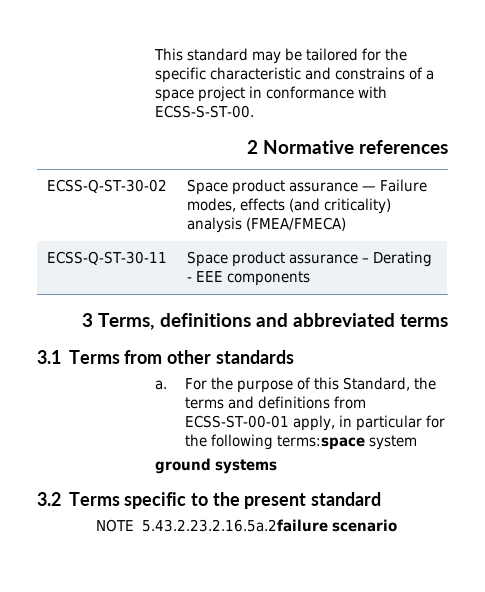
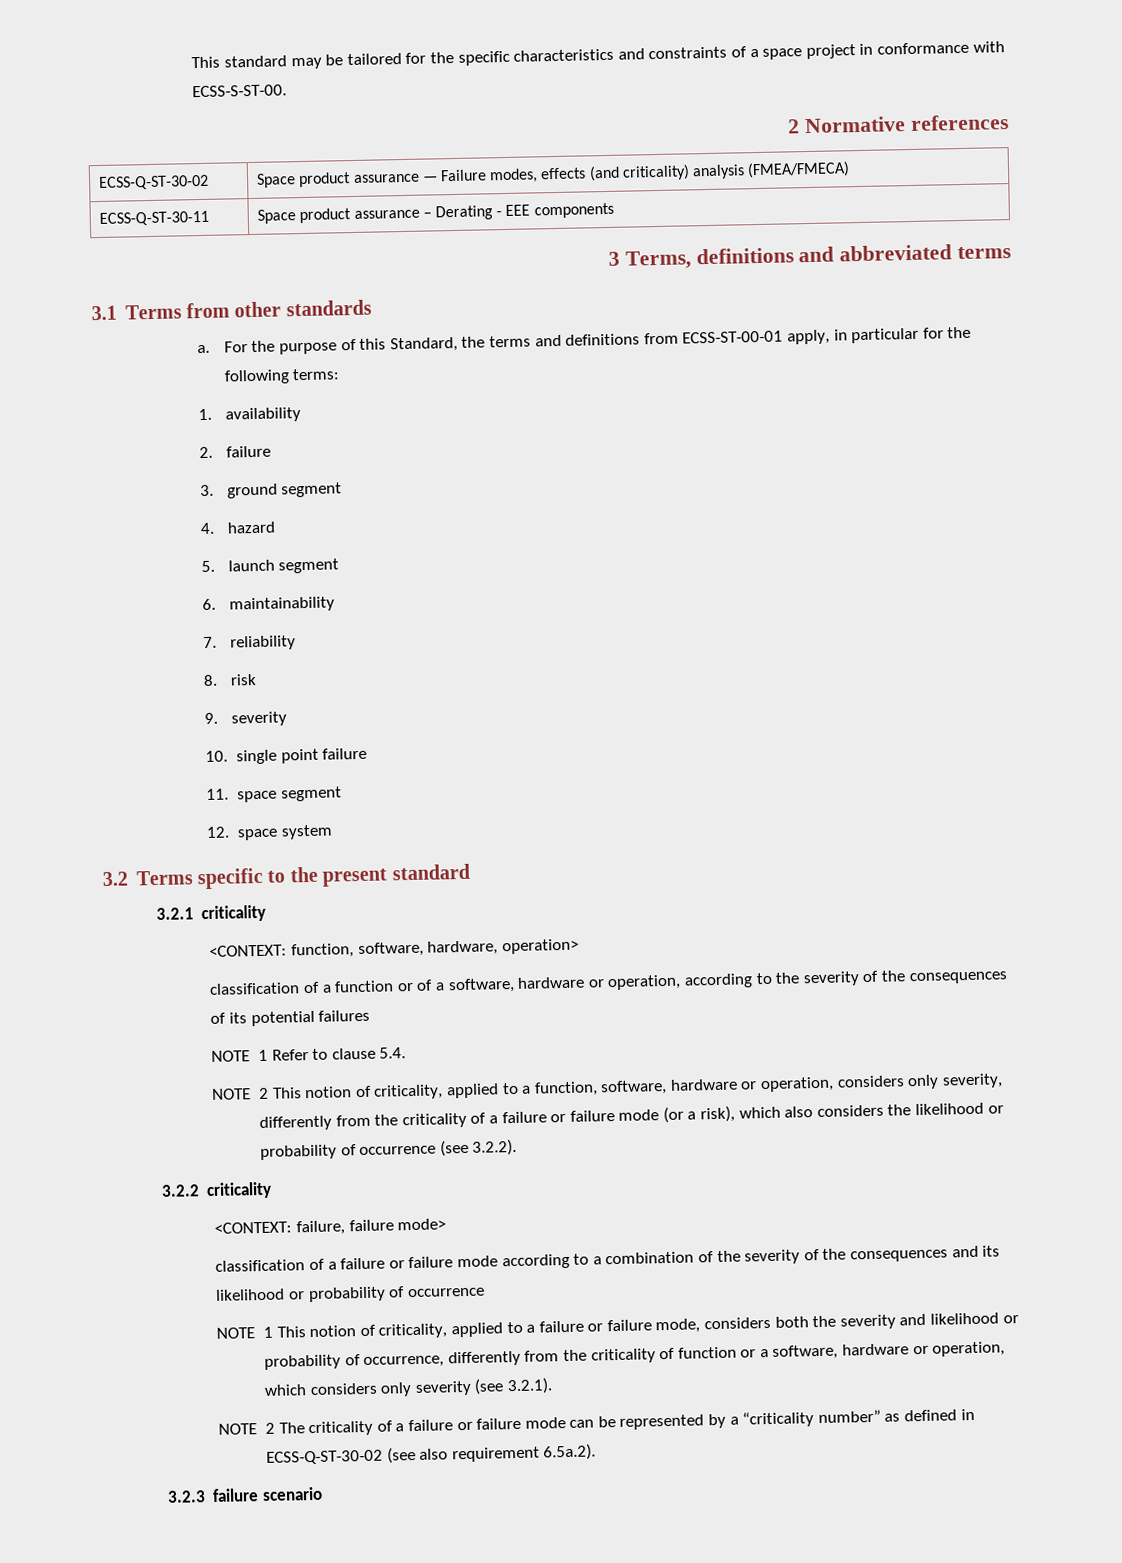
[210,67,406,80] characteristic and constrains -> [513,46,728,62] characteristics and constraints
[276,435,365,450] terms:space -> [292,368,341,381] [198,407,301,423] [199,445,271,459] [200,482,343,499] [200,521,276,535] [201,558,340,574] [202,596,335,613] [203,635,296,651] [203,673,257,687] [204,711,287,727] [205,747,368,765] [206,786,342,803] [206,826,278,841] terms: // 1. availability // 2. failure // 3. ground segment // 4. hazard // 5. launch segment // 6. maintainability // 7. reliability // 8. risk // 9. severity // 10. single point failure // 11. space segment // 12. space
[155,458,278,474] // ground systems -> (333, 832) none
[96,519,328,532] NOTE 5.43.2.23.2.16.5a.2failure -> [155,904,267,923] [209,938,579,959] [209,970,1008,995] [210,1009,371,1027] [211,1047,407,1062] [211,1073,1003,1100] [258,1102,1004,1132] [259,1138,518,1161] [160,1181,273,1200] [214,1218,447,1236] [215,1245,1001,1272] [215,1286,485,1303] [216,1312,1019,1339] [263,1341,1006,1370] [263,1377,553,1397] [218,1408,975,1437] [265,1443,597,1465] [166,1488,260,1503] 3.2.1 criticality // <CONTEXT: function, software, hardware, operation> // classification of a function or of a software, hardware or operation, according to the severity of the consequences of its potential failures // NOTE 1 Refer to clause 5.4. // NOTE 2 This notion of criticality, applied to a function, software, hardware or operation, considers only severity, differently from the criticality of a failure or failure mode (or a risk), which also considers the likelihood or probability of occurrence (see 3.2.2). // 3.2.2 criticality // <CONTEXT: failure, failure mode> // classification of a failure or failure mode according to a combination of the severity of the consequences and its likelihood or probability of occurrence // NOTE 1 This notion of criticality, applied to a failure or failure mode, considers both the severity and likelihood or probability of occurrence, differently from the criticality of function or a software, hardware or operation, which considers only severity (see 3.2.1). // NOTE 2 The criticality of a failure or failure mode can be represented by a “criticality number” as defined in ECSS-Q-ST-30-02 (see also requirement 6.5a.2). // 3.2.3 failure

